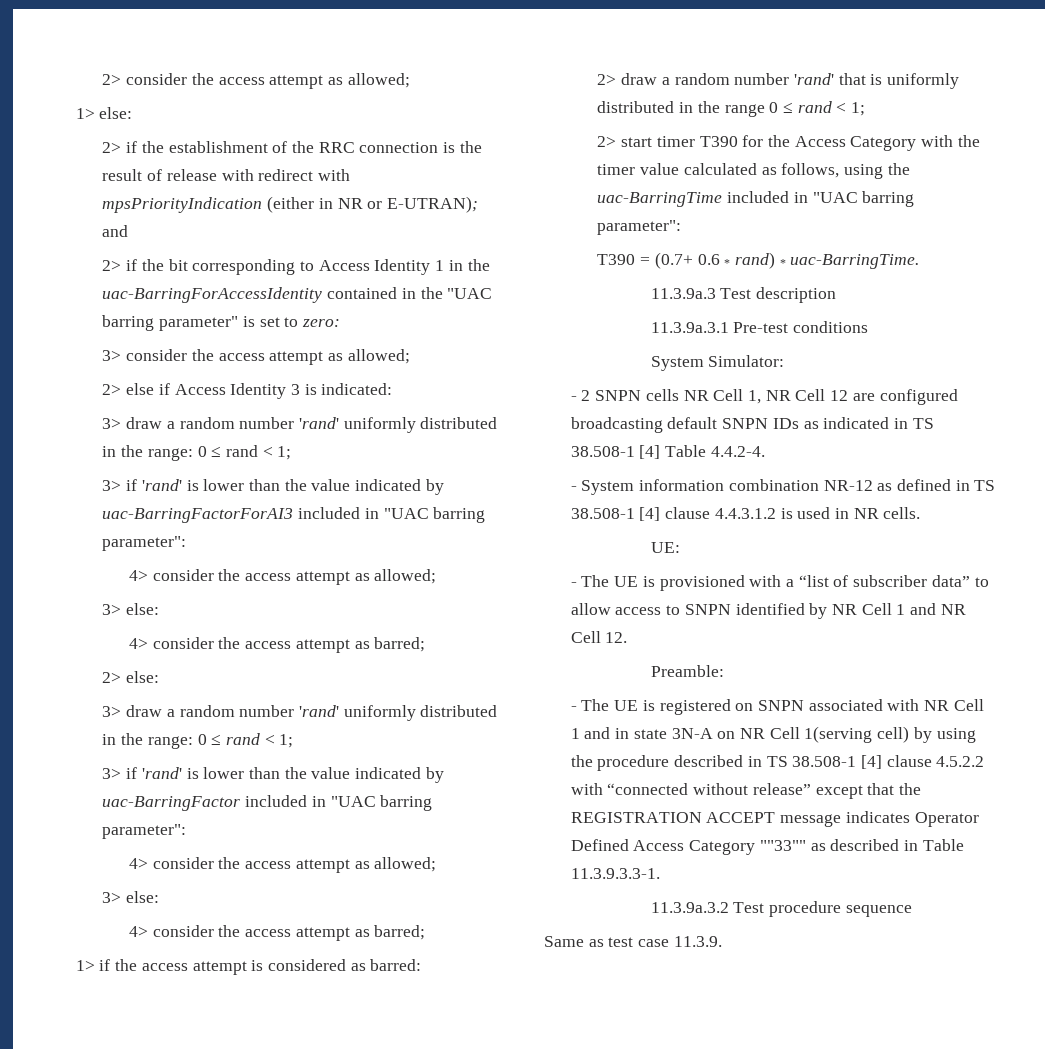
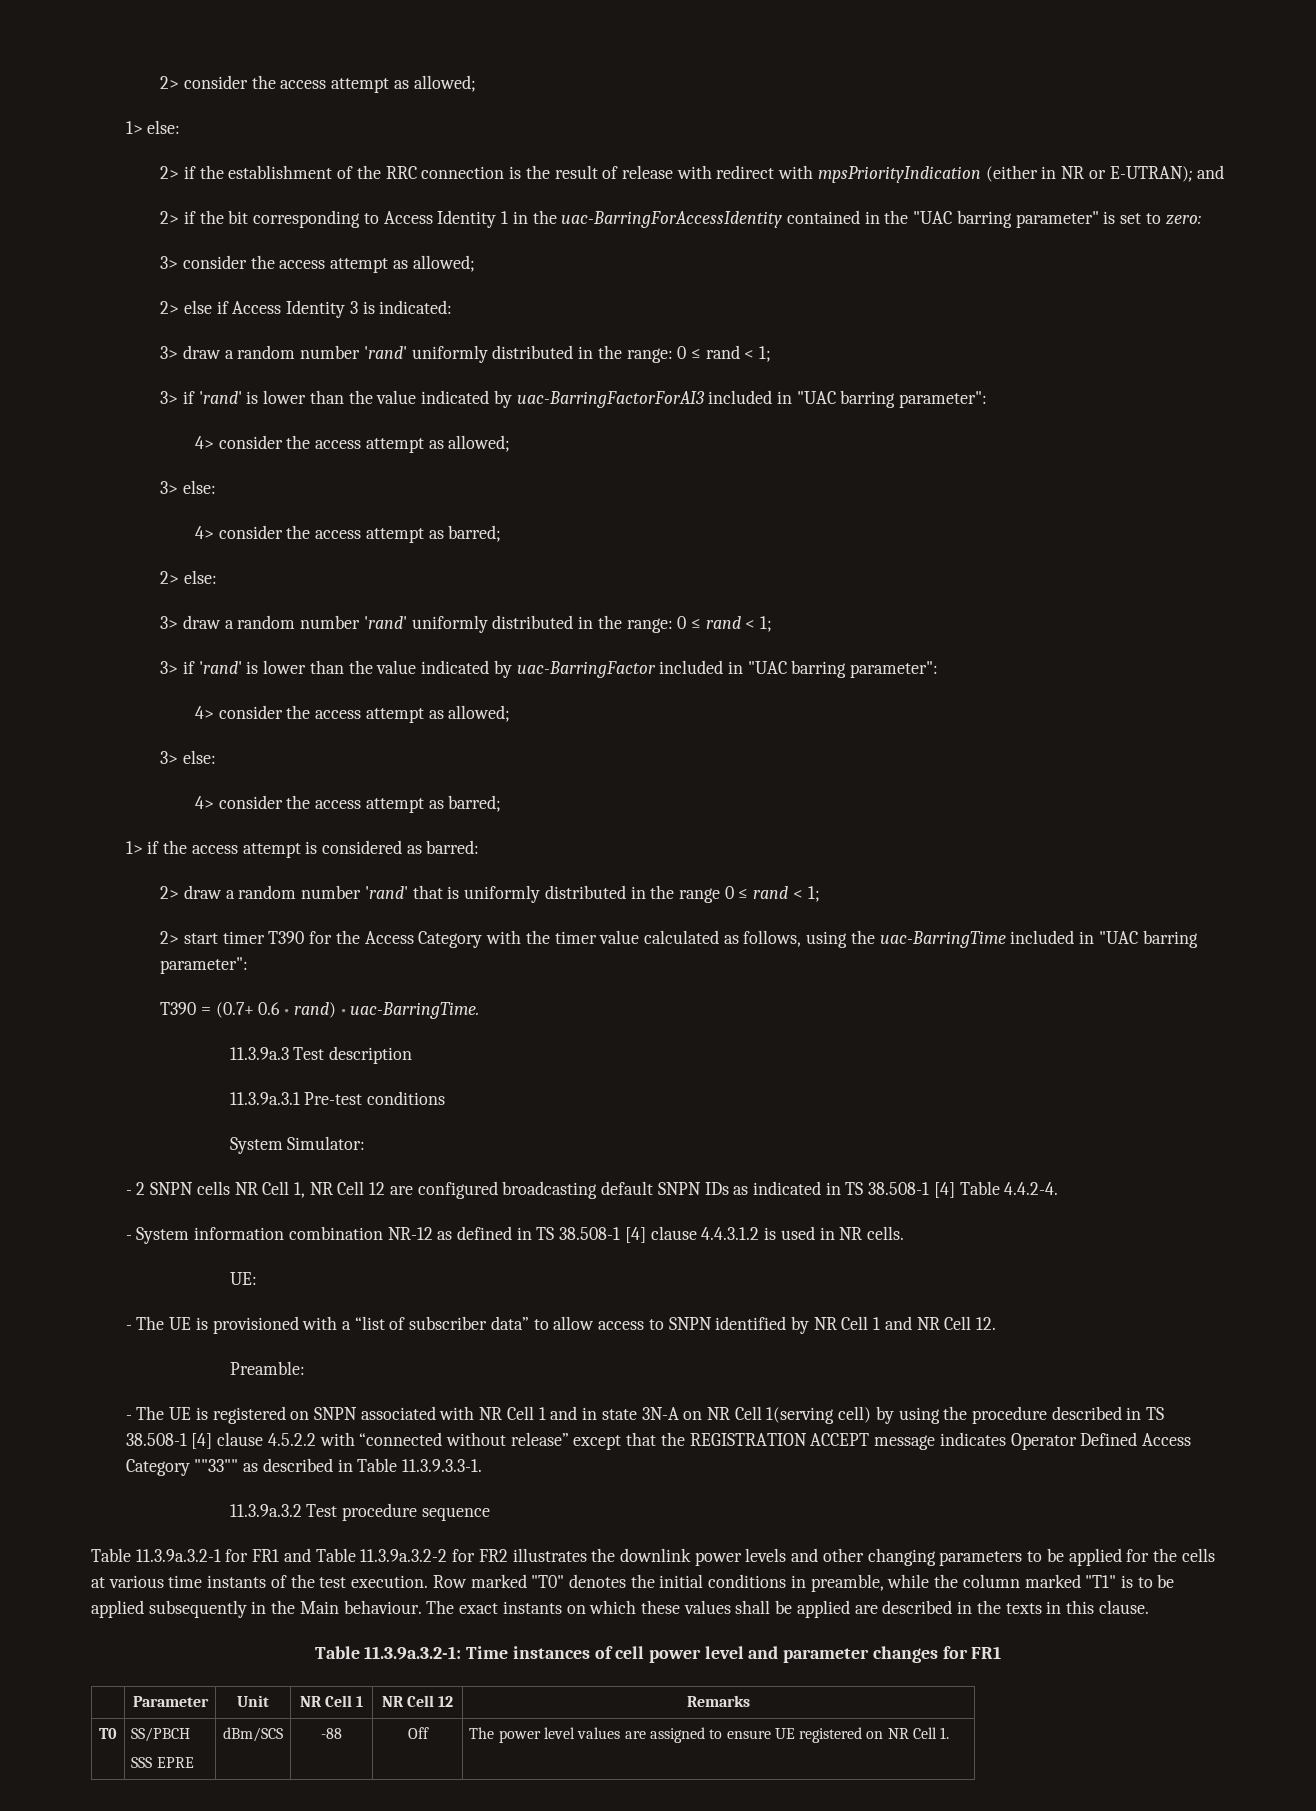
[544,936,722,947] Same as test case 11.3.9. -> [91,1548,1215,1566] [91,1574,1175,1592] [91,1600,1149,1618] [314,1646,1002,1663] [132,1696,209,1707] [237,1695,269,1707] [299,1695,364,1707] [381,1695,454,1707] [687,1695,750,1707] [99,1728,117,1739] [131,1727,191,1742] [131,1757,194,1768] [223,1727,283,1742] [321,1728,342,1739] [407,1727,429,1739] [469,1727,950,1743] Table 11.3.9a.3.2-1 for FR1 and Table 11.3.9a.3.2-2 for FR2 illustrates the downlink power levels and other changing parameters to be applied for the cells at various time instants of the test execution. Row marked "T0" denotes the initial conditions in preamble, while the column marked "T1" is to be applied subsequently in the Main behaviour. The exact instants on which these values shall be applied are described in the texts in this clause. // Table 11.3.9a.3.2-1: Time instances of cell power level and parameter changes for FR1 // | Parameter | Unit | NR Cell 1 | NR Cell 12 | Remarks // T0 | SS/PBCH // SSS EPRE | dBm/SCS | -88 | Off | The power level values are assigned to ensure UE registered on NR Cell 1.

